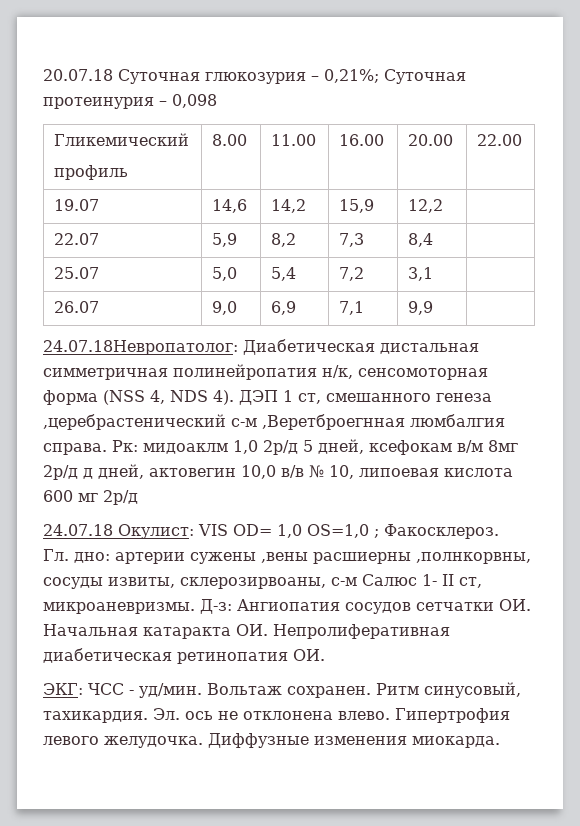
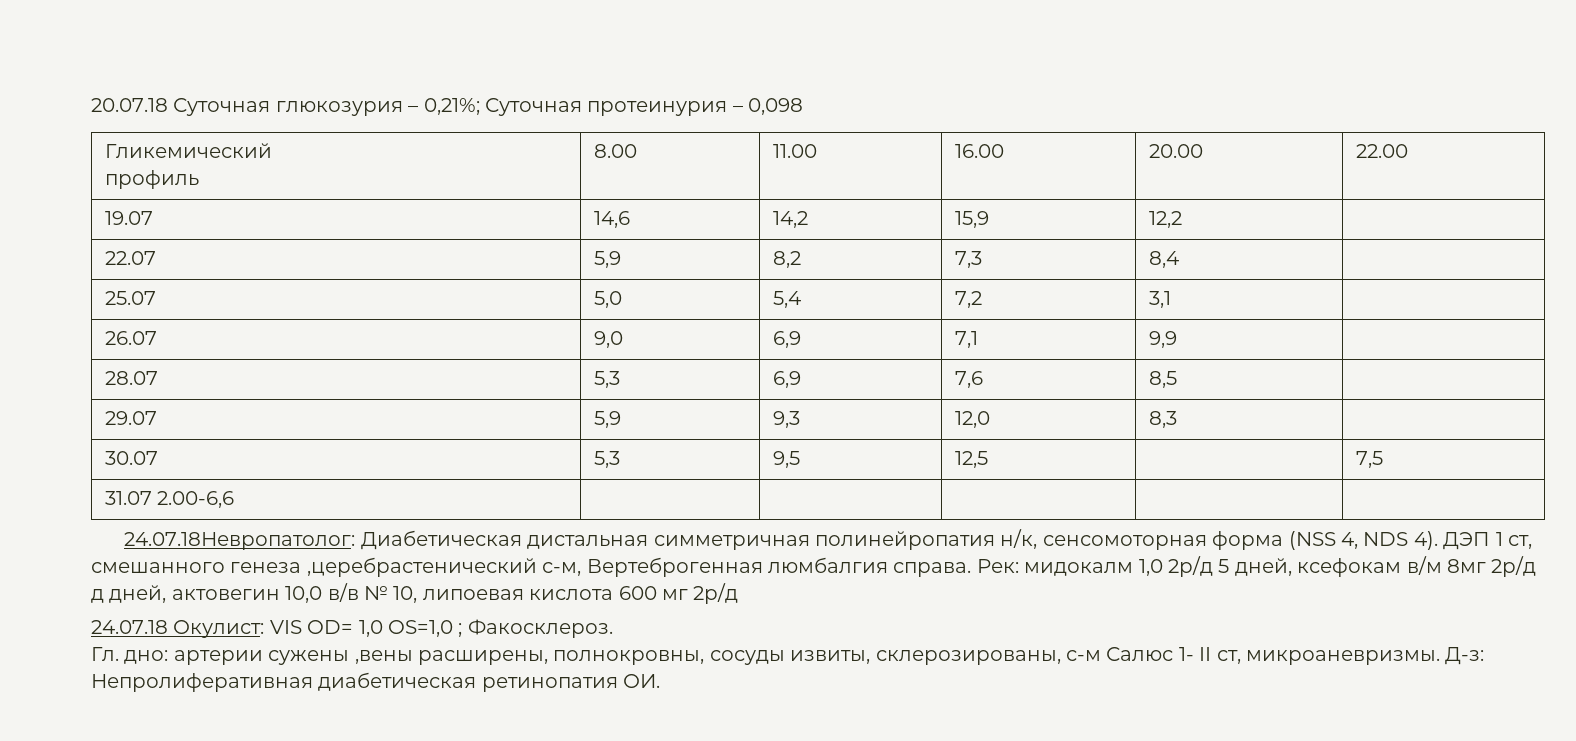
(434, 308) none -> [104,371,158,385] [593,371,620,388] [772,371,801,388] [954,371,983,388] [1148,371,1177,388] [104,411,157,425] [593,411,621,428] [772,411,800,428] [954,411,990,428] [1148,411,1177,428] [104,451,158,465] [593,451,620,468] [772,451,800,468] [954,451,988,468] [1355,451,1383,468] [104,491,235,508] // 28.07 | 5,3 | 6,9 | 7,6 | 8,5 | // 29.07 | 5,9 | 9,3 | 12,0 | 8,3 | // 30.07 | 5,3 | 9,5 | 12,5 | | 7,5 // 31.07 2.00-6,6 | | | | |
[231,414,505,430] [43,440,228,455] с-м ,Веретброегнная люмбалгия справа. Рк: мидоаклм -> [542,557,1134,577] с-м, Вертеброгенная люмбалгия справа. Рек: мидокалм
[313,552,531,564] расшиерны ,полнкорвны, -> [418,650,705,665] расширены, полнокровны,
[180,577,326,589] склерозирвоаны, -> [875,650,1061,665] склерозированы,
[237,599,531,614] [43,624,450,639] [43,648,325,664] [43,682,521,698] [43,708,510,723] [43,733,500,748] Ангиопатия сосудов сетчатки ОИ. Начальная катаракта ОИ. Непролиферативная диабетическая ретинопатия ОИ. // ЭКГ: ЧСС - уд/мин. Вольтаж сохранен. Ритм синусовый, тахикардия. Эл. ось не отклонена влево. Гипертрофия левого желудочка. Диффузные изменения миокарда. -> [91,672,661,692] Непролиферативная диабетическая ретинопатия ОИ.

